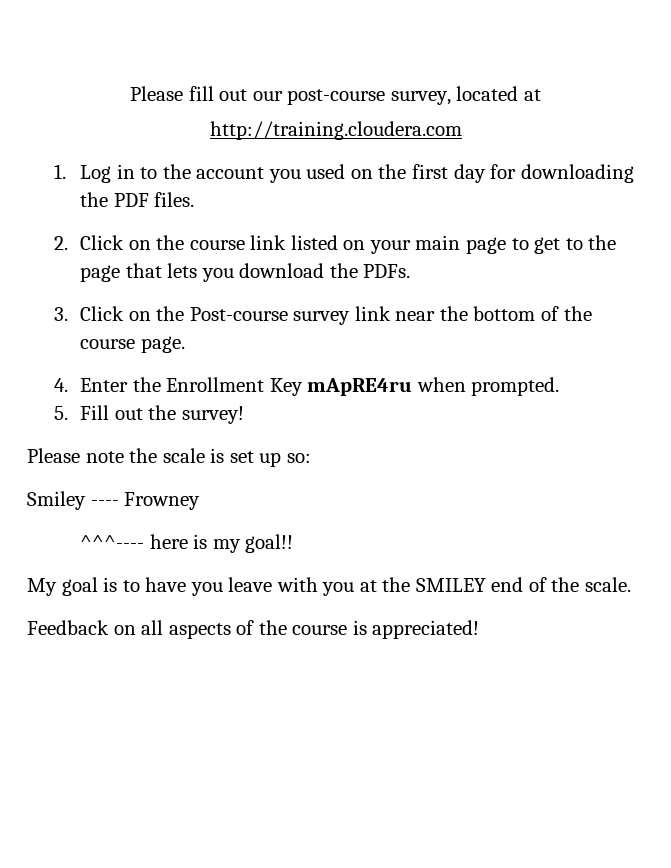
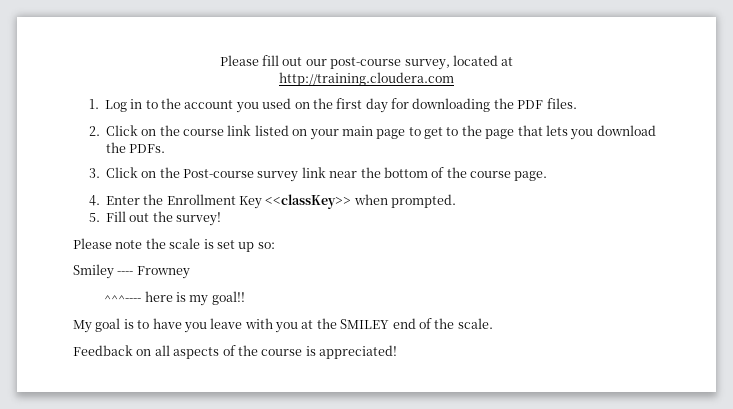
[307,378,413,396] mApRE4ru -> [265,194,352,209] <<classKey>>

